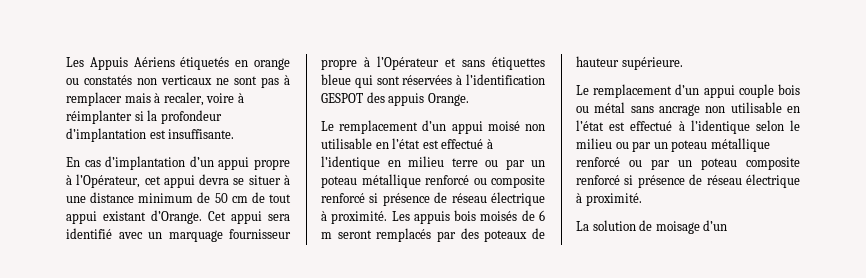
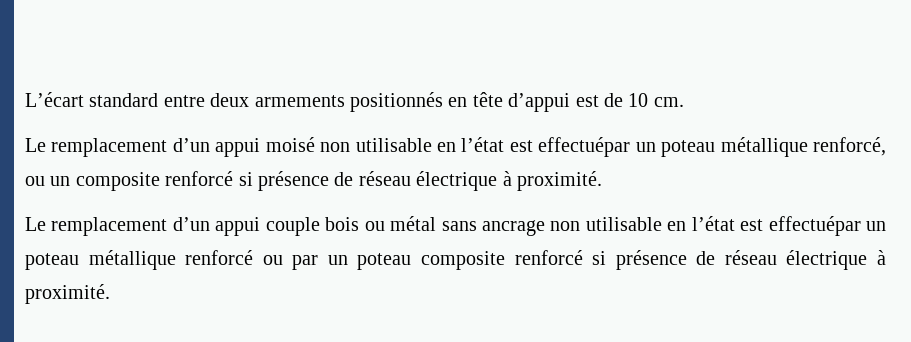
[66,57,290,70] [66,75,290,88] [66,92,244,106] [66,110,222,124] [66,128,235,142] [66,156,290,170] [66,174,290,188] [66,192,291,203] [66,210,290,224] [66,228,291,242] [321,56,545,70] [321,74,545,88] [321,92,469,106] Les Appuis Aériens étiquetés en orange ou constatés non verticaux ne sont pas à remplacer mais à recaler, voire à réimplanter si la profondeur d’implantation est insuffisante. // En cas d’implantation d’un appui propre à l’Opérateur, cet appui devra se situer à une distance minimum de 50 cm de tout appui existant d’Orange. Cet appui sera identifié avec un marquage fournisseur propre à l’Opérateur et sans étiquettes bleue qui sont réservées à l’identification GESPOT des appuis Orange. -> [25,92,684,112] L’écart standard entre deux armements positionnés en tête d’appui est de 10 cm.
[441,139,493,149] [321,156,545,170] [321,174,545,188] [321,192,545,206] [321,210,545,224] [321,228,545,242] [576,56,683,70] effectué à l’identique en milieu terre ou par un poteau métallique renforcé ou composite renforcé si présence de réseau électrique à proximité. Les appuis bois moisés de 6 m seront remplacés par des poteaux de hauteur supérieure. -> [538,137,887,157] [25,171,602,191] effectuépar un poteau métallique renforcé, ou un composite renforcé si présence de réseau électrique à proximité.
[630,120,800,134] [576,138,652,152] effectué à l’identique selon le milieu ou par -> [768,216,861,236] effectuépar
[576,220,728,234] // La solution de moisage d’un -> (110, 294) none

